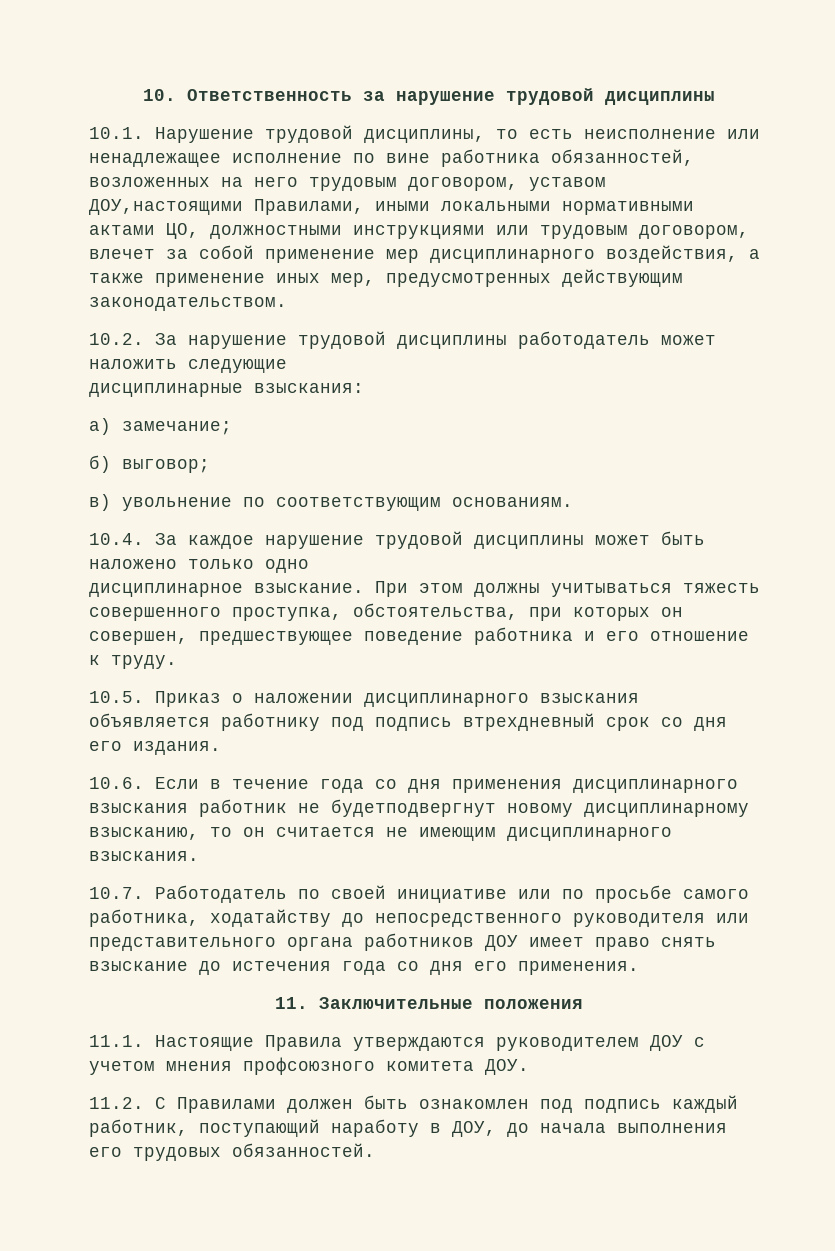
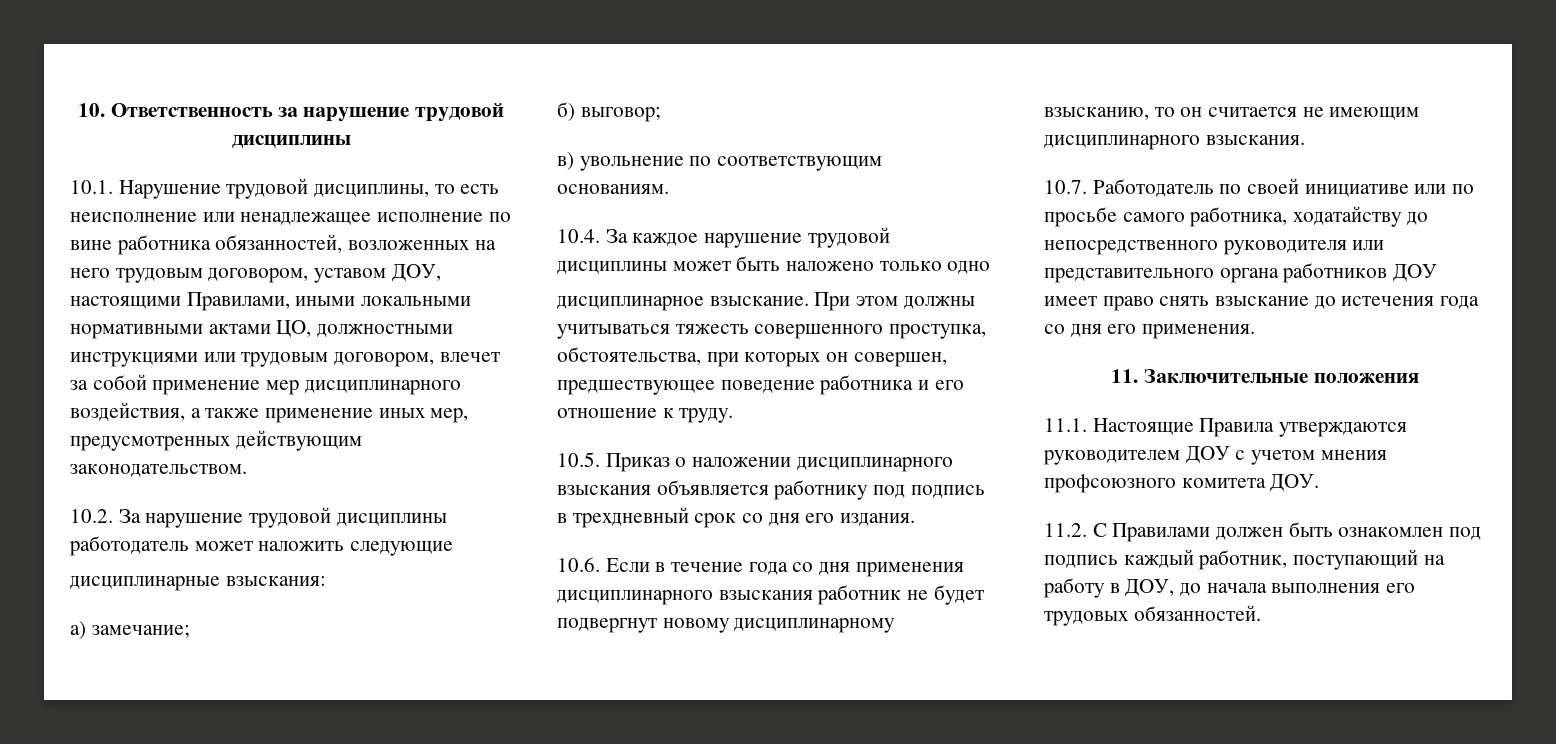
[89,199,243,215] ДОУ,настоящими -> [391,264,441,282] [70,296,181,309] ДОУ, настоящими
[463,713,595,731] втрехдневный -> [557,507,689,528] в трехдневный
[331,799,496,817] будетподвергнут -> [933,585,984,605] [557,618,657,633] будет подвергнут
[331,1119,419,1137] наработу -> [1423,555,1445,565] [1043,578,1105,598] на работу

